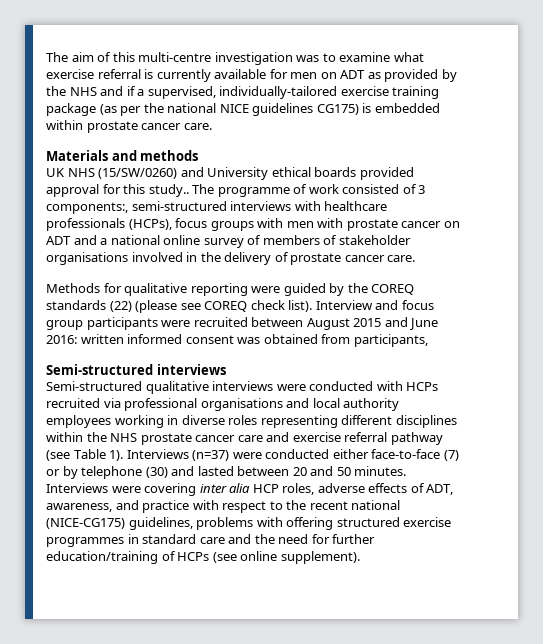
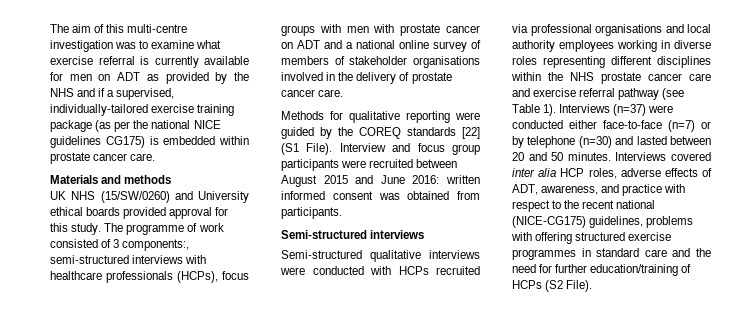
[148,184,189,197] study.. -> [71,223,102,235] study.
[109,300,313,313] (22) (please see COREQ check list). -> [462,127,480,139] [281,143,333,155] [22] (S1 File).
[353,334,428,347] participants, -> [281,207,342,219] participants.
[443,450,459,461] (7) -> [668,120,695,132] (n=7)
[145,467,168,478] (30) -> [578,136,612,148] (n=30)
[111,483,197,496] were covering -> [671,152,711,161] covered
[212,551,360,564] (see online supplement). -> [545,280,593,292] (S2 File).

